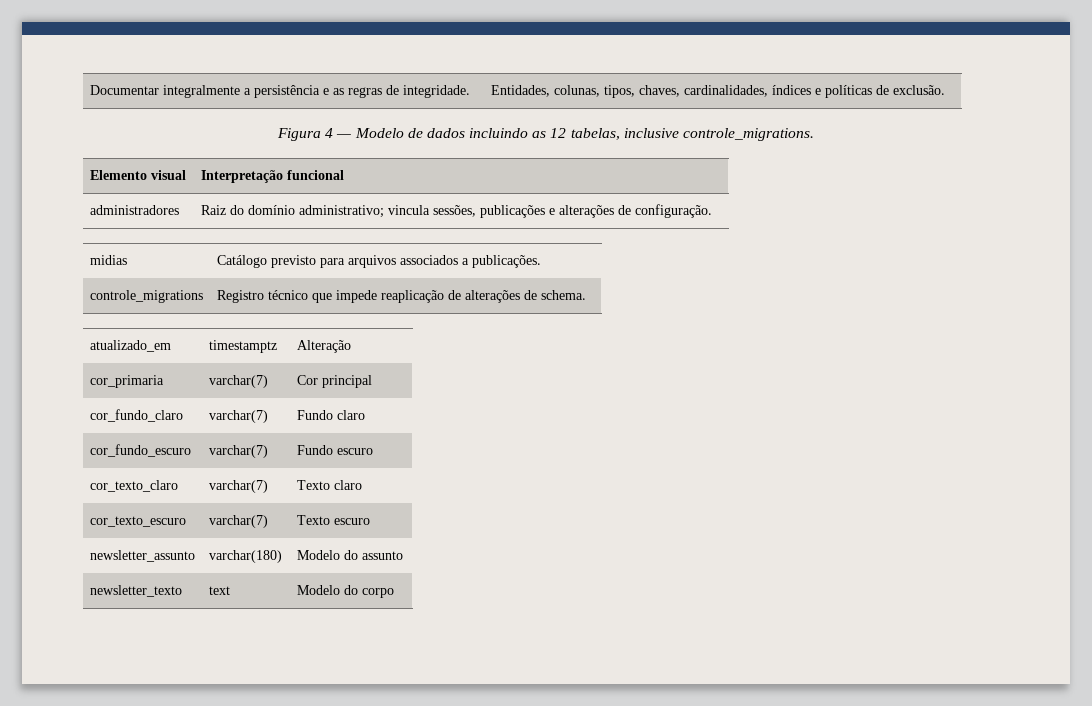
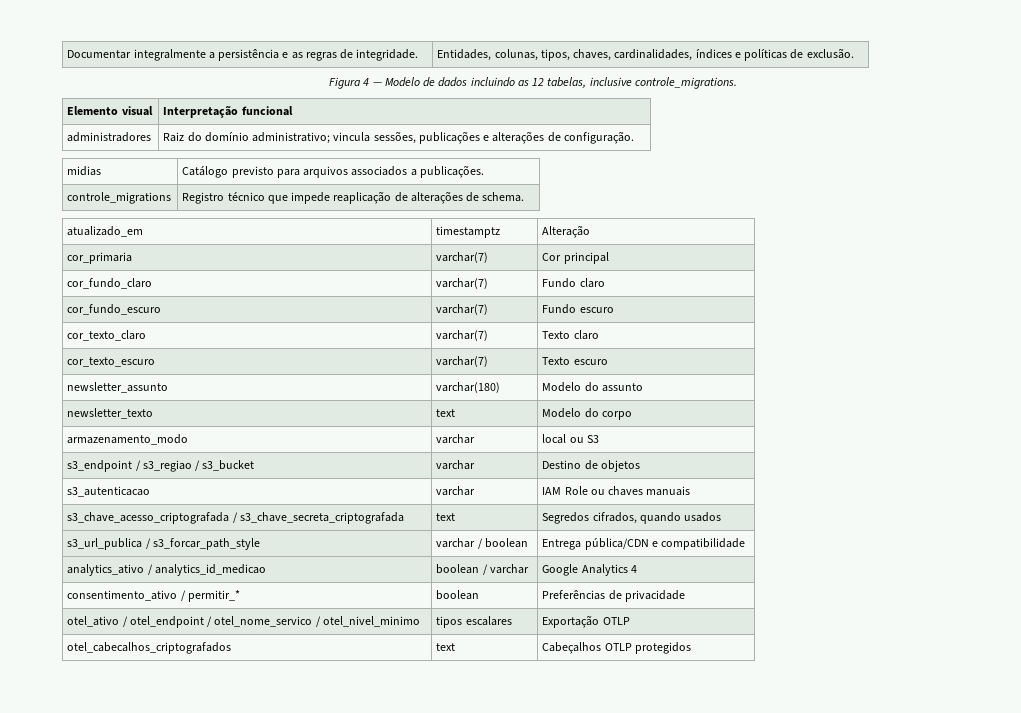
(394, 593) none -> [67,434,189,445] [436,434,476,444] [542,434,599,444] [67,460,255,472] [436,460,476,470] [542,460,640,472] [67,486,151,497] [436,486,476,496] [542,486,691,496] [67,512,404,524] [436,513,456,521] [542,512,722,524] [67,538,260,550] [436,538,528,549] [542,538,746,550] [67,564,266,576] [436,564,529,575] [542,564,637,576] [67,590,240,602] [436,590,480,600] [542,590,685,602] [67,616,420,628] [436,616,512,628] [542,615,630,628] [67,642,232,654] [436,643,456,651] [542,642,691,654] // armazenamento_modo | varchar | local ou S3 // s3_endpoint / s3_regiao / s3_bucket | varchar | Destino de objetos // s3_autenticacao | varchar | IAM Role ou chaves manuais // s3_chave_acesso_criptografada / s3_chave_secreta_criptografada | text | Segredos cifrados, quando usados // s3_url_publica / s3_forcar_path_style | varchar / boolean | Entrega pública/CDN e compatibilidade // analytics_ativo / analytics_id_medicao | boolean / varchar | Google Analytics 4 // consentimento_ativo / permitir_* | boolean | Preferências de privacidade // otel_ativo / otel_endpoint / otel_nome_servico / otel_nivel_minimo | tipos escalares | Exportação OTLP // otel_cabecalhos_criptografados | text | Cabeçalhos OTLP protegidos

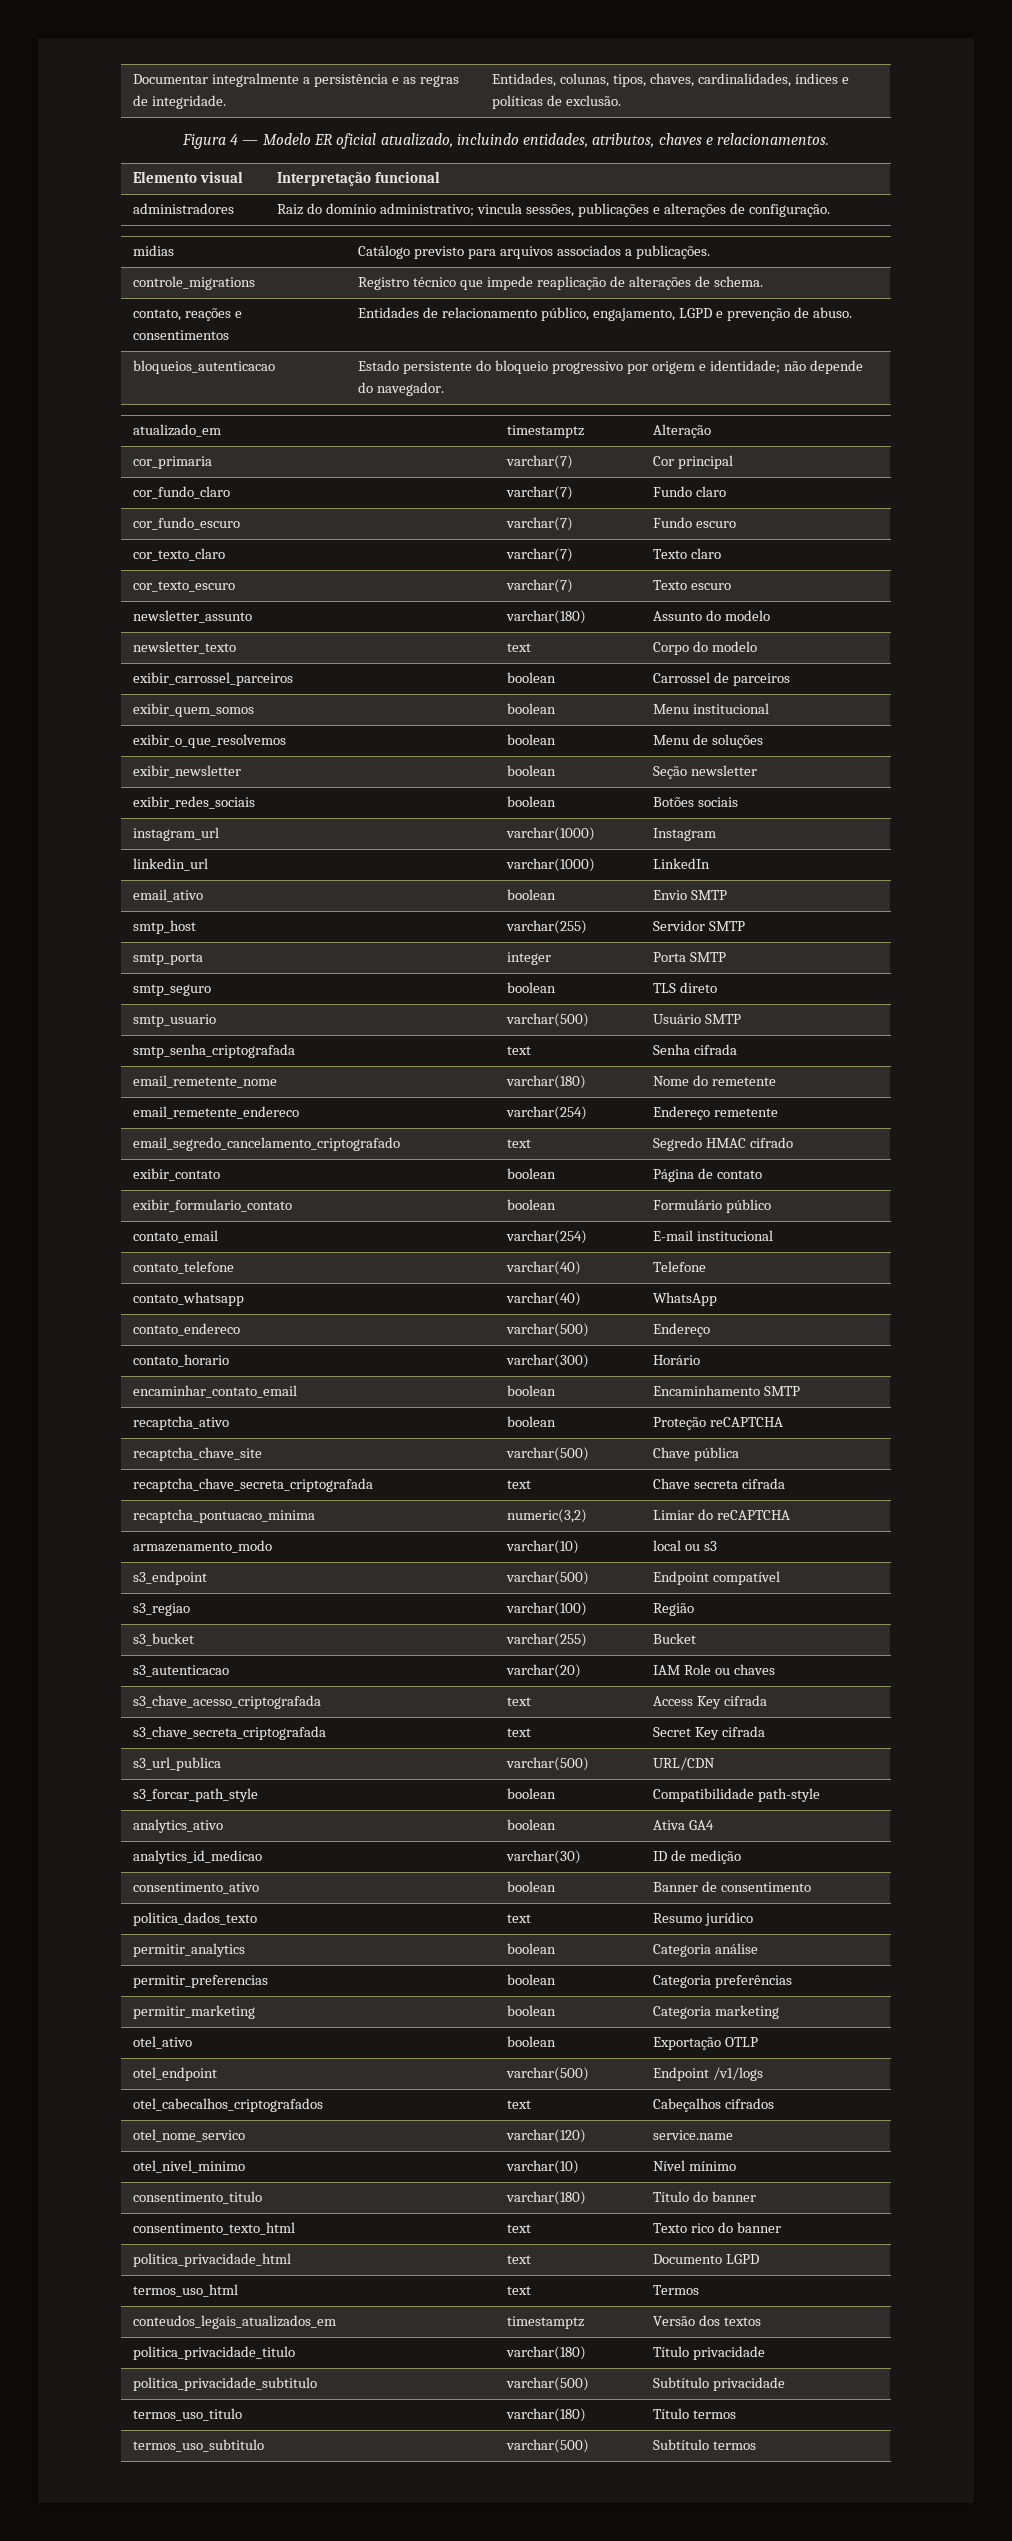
[423,77,737,89] de dados incluindo as 12 tabelas, inclusive controle_migrations. -> [313,133,830,149] ER oficial atualizado, incluindo entidades, atributos, chaves e relacionamentos.
(525, 197) none -> [133,308,243,321] [133,330,230,340] [358,307,852,321] [133,360,276,374] [358,360,863,374] [358,382,445,396] // contato, reações e consentimentos | Entidades de relacionamento público, engajamento, LGPD e prevenção de abuso. // bloqueios_autenticacao | Estado persistente do bloqueio progressivo por origem e identidade; não depende do navegador.
[542,382,643,392] Modelo do assunto -> [653,610,771,621] Assunto do modelo
[542,408,632,420] Modelo do corpo -> [653,641,758,655] [133,672,294,686] [507,672,557,683] [653,672,791,686] [133,703,255,717] [507,703,557,714] [653,703,770,714] [133,734,287,748] [507,734,557,745] [653,734,764,748] [133,765,242,778] [507,765,557,776] [653,765,758,779] [133,796,256,809] [507,796,557,807] [653,797,739,807] [133,827,220,841] [506,827,596,841] [653,828,717,841] [133,858,209,871] [506,858,596,872] [653,858,711,869] [133,889,204,902] [507,889,557,900] [653,890,728,900] [133,920,197,934] [506,920,588,934] [653,920,746,931] [133,953,204,965] [507,952,552,965] [653,952,727,962] [133,984,212,996] [507,982,557,993] [653,982,718,993] [133,1014,217,1027] [506,1013,590,1027] [653,1014,742,1024] [133,1044,296,1058] [507,1046,532,1055] [653,1044,738,1055] [133,1075,278,1088] [506,1075,587,1089] [653,1075,777,1086] [133,1106,300,1119] [506,1106,588,1120] [653,1106,779,1120] [133,1137,401,1151] [507,1139,532,1148] [653,1137,794,1151] [133,1168,221,1181] [507,1168,557,1179] [653,1168,763,1182] [133,1199,293,1212] [507,1199,557,1210] [653,1199,772,1213] [133,1230,219,1243] [506,1230,588,1244] [653,1230,774,1241] [133,1261,235,1274] [506,1261,582,1275] [653,1261,707,1272] [133,1292,245,1306] [506,1292,582,1306] [653,1292,718,1306] [133,1323,241,1336] [506,1323,590,1337] [653,1323,711,1337] [133,1354,230,1367] [506,1354,590,1368] [653,1355,701,1365] [133,1385,298,1398] [507,1385,557,1396] [653,1385,801,1396] [133,1416,230,1430] [507,1416,557,1427] [653,1417,784,1430] [133,1447,263,1461] [506,1447,590,1461] [653,1447,740,1461] [133,1478,374,1492] [507,1480,532,1489] [653,1478,786,1489] [133,1509,316,1523] [507,1509,588,1523] [653,1509,791,1520] Corpo do modelo // exibir_carrossel_parceiros | boolean | Carrossel de parceiros // exibir_quem_somos | boolean | Menu institucional // exibir_o_que_resolvemos | boolean | Menu de soluções // exibir_newsletter | boolean | Seção newsletter // exibir_redes_sociais | boolean | Botões sociais // instagram_url | varchar(1000) | Instagram // linkedin_url | varchar(1000) | LinkedIn // email_ativo | boolean | Envio SMTP // smtp_host | varchar(255) | Servidor SMTP // smtp_porta | integer | Porta SMTP // smtp_seguro | boolean | TLS direto // smtp_usuario | varchar(500) | Usuário SMTP // smtp_senha_criptografada | text | Senha cifrada // email_remetente_nome | varchar(180) | Nome do remetente // email_remetente_endereco | varchar(254) | Endereço remetente // email_segredo_cancelamento_criptografado | text | Segredo HMAC cifrado // exibir_contato | boolean | Página de contato // exibir_formulario_contato | boolean | Formulário público // contato_email | varchar(254) | E-mail institucional // contato_telefone | varchar(40) | Telefone // contato_whatsapp | varchar(40) | WhatsApp // contato_endereco | varchar(500) | Endereço // contato_horario | varchar(300) | Horário // encaminhar_contato_email | boolean | Encaminhamento SMTP // recaptcha_ativo | boolean | Proteção reCAPTCHA // recaptcha_chave_site | varchar(500) | Chave pública // recaptcha_chave_secreta_criptografada | text | Chave secreta cifrada // recaptcha_pontuacao_minima | numeric(3,2) | Limiar do reCAPTCHA
[436,434,476,444] varchar -> [506,1540,580,1554] varchar(10)
[586,435,599,443] S3 -> [704,1541,718,1551] s3
[135,460,141,471] / -> [506,1571,590,1585] [653,1571,781,1585] | varchar(500) | Endpoint compatível //
[195,460,201,471] / -> [506,1602,588,1616] [653,1603,695,1616] | varchar(100) | Região //
[436,460,476,470] [542,460,640,472] varchar | Destino de objetos -> [506,1633,588,1647] [653,1633,697,1644] varchar(255) | Bucket
[436,486,476,496] varchar -> [506,1664,582,1678] varchar(20)
[646,486,691,496] manuais -> (776, 1669) none
[232,512,404,524] [436,513,456,521] [542,512,722,524] / s3_chave_secreta_criptografada | text | Segredos cifrados, quando usados -> [507,1697,532,1706] [653,1695,768,1709] [133,1726,327,1740] [507,1728,532,1737] [653,1726,766,1740] | text | Access Key cifrada // s3_chave_secreta_criptografada | text | Secret Key cifrada
[145,538,151,549] / -> [506,1757,590,1771] [653,1757,716,1770] | varchar(500) | URL/CDN //
[436,538,528,549] [542,538,746,550] [67,564,266,576] [436,564,529,575] [542,564,637,576] [67,590,240,602] [436,590,480,600] [542,590,685,602] [67,616,420,628] [436,616,512,628] [542,615,630,628] [67,642,232,654] [436,643,456,651] [542,642,691,654] varchar / boolean | Entrega pública/CDN e compatibilidade // analytics_ativo / analytics_id_medicao | boolean / varchar | Google Analytics 4 // consentimento_ativo / permitir_* | boolean | Preferências de privacidade // otel_ativo / otel_endpoint / otel_nome_servico / otel_nivel_minimo | tipos escalares | Exportação OTLP // otel_cabecalhos_criptografados | text | Cabeçalhos OTLP protegidos -> [507,1788,557,1799] [653,1788,821,1802] [133,1819,224,1833] [507,1819,557,1830] [653,1820,715,1830] [133,1850,263,1864] [506,1850,582,1864] [653,1850,742,1864] [133,1882,260,1894] [507,1881,557,1892] [653,1881,812,1892] [133,1912,258,1926] [507,1914,532,1923] [653,1912,754,1926] [133,1943,246,1957] [507,1943,557,1954] [653,1943,759,1957] [133,1975,269,1988] [507,1974,557,1985] [653,1975,793,1988] [133,2005,256,2019] [507,2005,557,2016] [653,2005,780,2019] [133,2036,193,2049] [507,2036,557,2047] [653,2037,759,2050] [133,2067,218,2081] [506,2067,590,2081] [653,2067,764,2081] [133,2098,324,2112] [507,2100,532,2109] [653,2098,775,2112] [133,2129,246,2142] [506,2129,587,2143] [653,2130,734,2140] [133,2160,246,2173] [506,2160,580,2174] [653,2160,737,2171] [133,2191,263,2204] [506,2191,587,2205] [653,2191,757,2202] [133,2222,296,2235] [507,2224,532,2233] [653,2222,782,2233] [133,2253,292,2267] [507,2255,532,2264] [653,2254,760,2264] [133,2284,239,2297] [507,2286,532,2295] [653,2285,700,2295] [133,2315,337,2329] [507,2316,585,2329] [653,2315,762,2326] [133,2346,296,2360] [506,2346,587,2360] [653,2346,766,2360] [133,2377,318,2391] [506,2377,590,2391] [653,2377,786,2391] [133,2408,243,2421] [506,2408,587,2422] [653,2408,737,2419] [133,2439,265,2452] [506,2439,590,2453] [653,2439,757,2450] boolean | Compatibilidade path-style // analytics_ativo | boolean | Ativa GA4 // analytics_id_medicao | varchar(30) | ID de medição // consentimento_ativo | boolean | Banner de consentimento // politica_dados_texto | text | Resumo jurídico // permitir_analytics | boolean | Categoria análise // permitir_preferencias | boolean | Categoria preferências // permitir_marketing | boolean | Categoria marketing // otel_ativo | boolean | Exportação OTLP // otel_endpoint | varchar(500) | Endpoint /v1/logs // otel_cabecalhos_criptografados | text | Cabeçalhos cifrados // otel_nome_servico | varchar(120) | service.name // otel_nivel_minimo | varchar(10) | Nível mínimo // consentimento_titulo | varchar(180) | Título do banner // consentimento_texto_html | text | Texto rico do banner // politica_privacidade_html | text | Documento LGPD // termos_uso_html | text | Termos // conteudos_legais_atualizados_em | timestamptz | Versão dos textos // politica_privacidade_titulo | varchar(180) | Título privacidade // politica_privacidade_subtitulo | varchar(500) | Subtítulo privacidade // termos_uso_titulo | varchar(180) | Título termos // termos_uso_subtitulo | varchar(500) | Subtítulo termos

